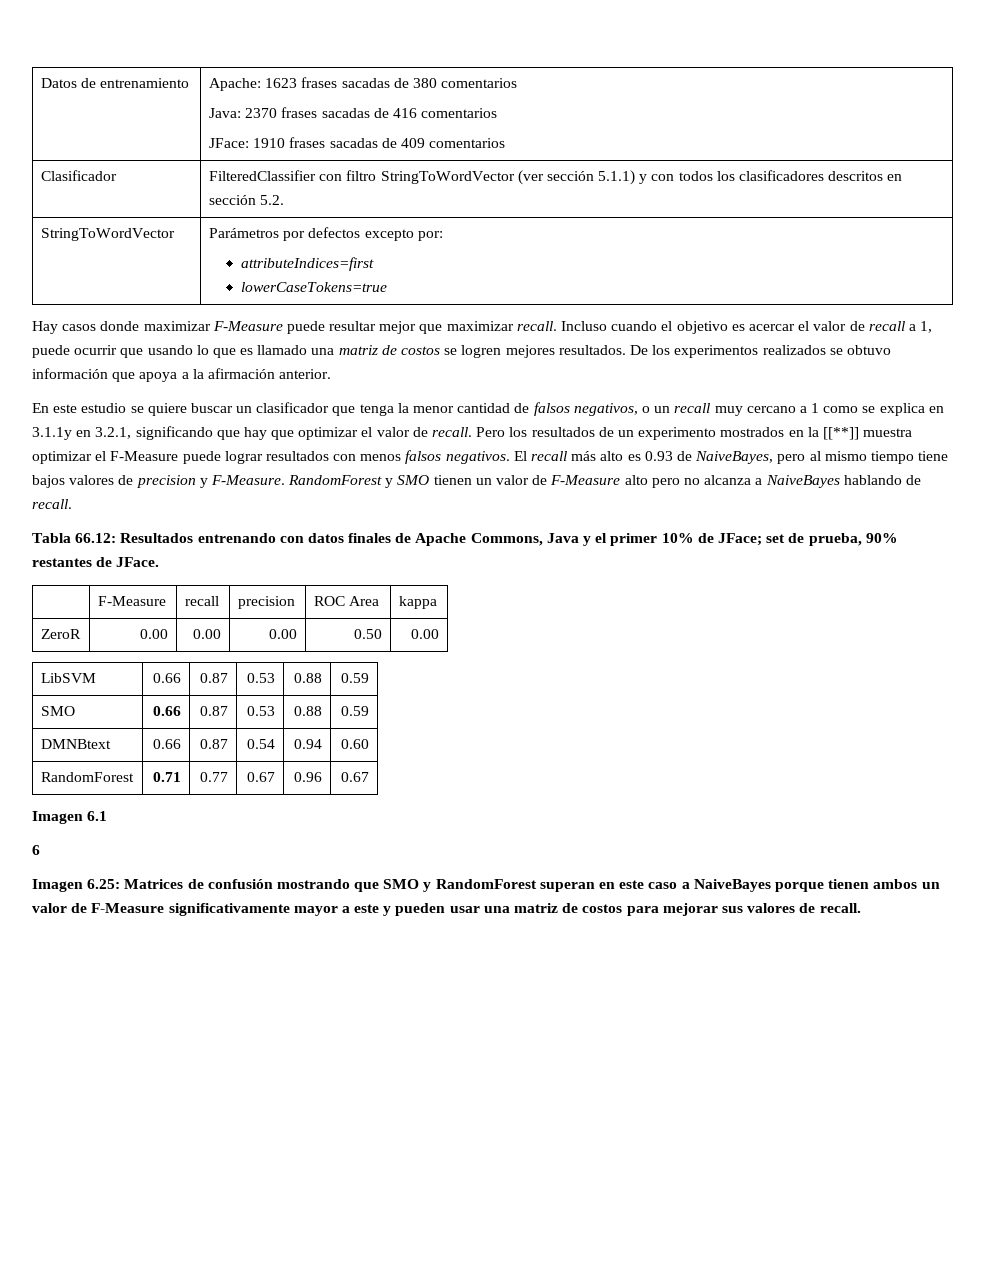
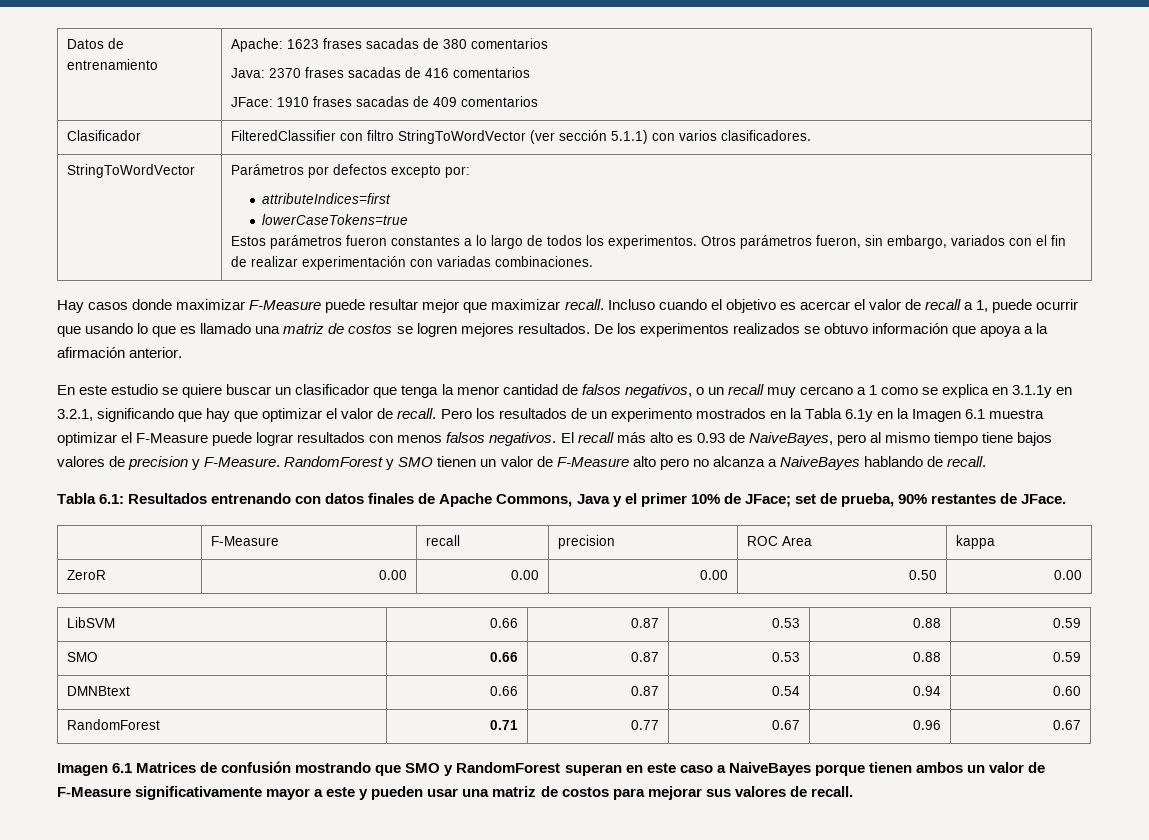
[639,170,903,184] [208,195,285,205] y con todos los clasificadores descritos en sección 5.2. -> [651,130,811,141] con varios clasificadores.
(387, 287) none -> [230,235,1066,249] [230,256,593,270] // Estos parámetros fueron constantes a lo largo de todos los experimentos. Otros parámetros fueron, sin embargo, variados con el fin de realizar experimentación con variadas combinaciones.
[822,427,859,440] [[**]] -> [804,408,986,422] Tabla 6.1y en la Imagen 6.1
[75,533,117,543] 66.12: -> [99,494,125,504] 6.1:
[32,845,40,855] [32,879,121,892] // 6 // Imagen 6.25: -> (133, 768) none

